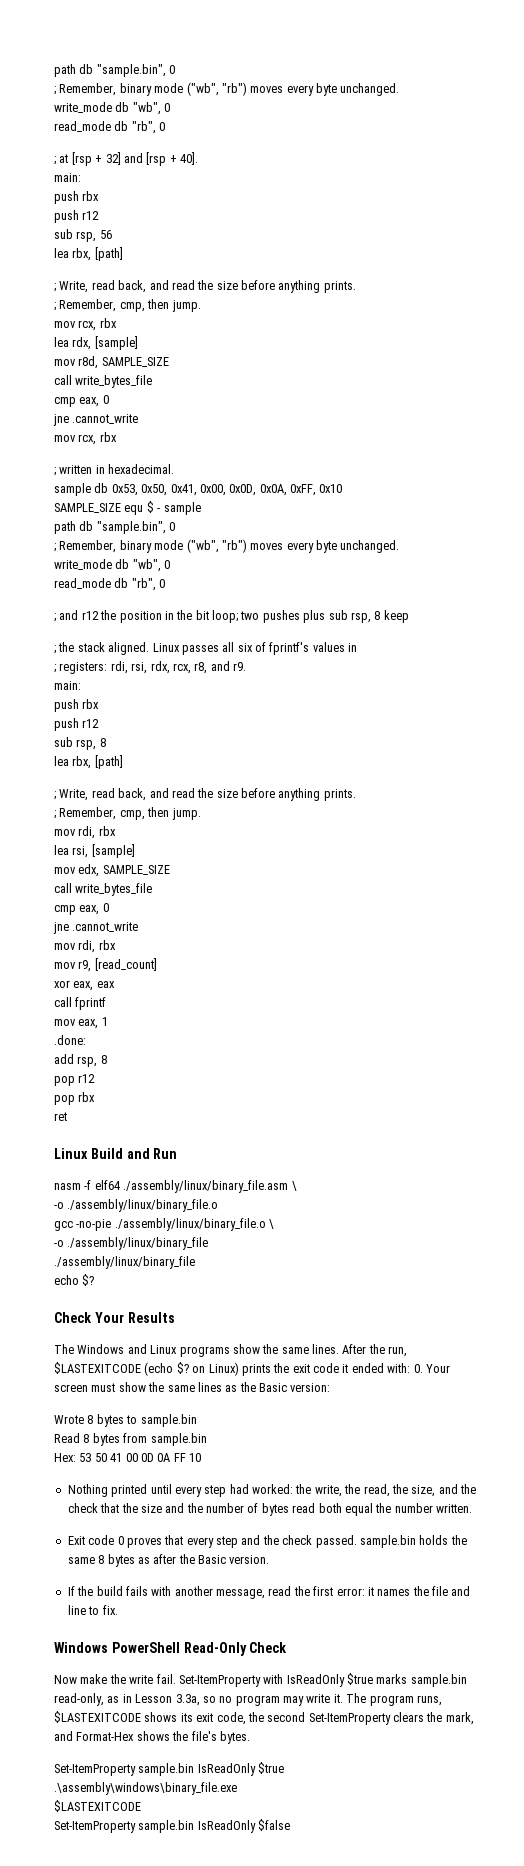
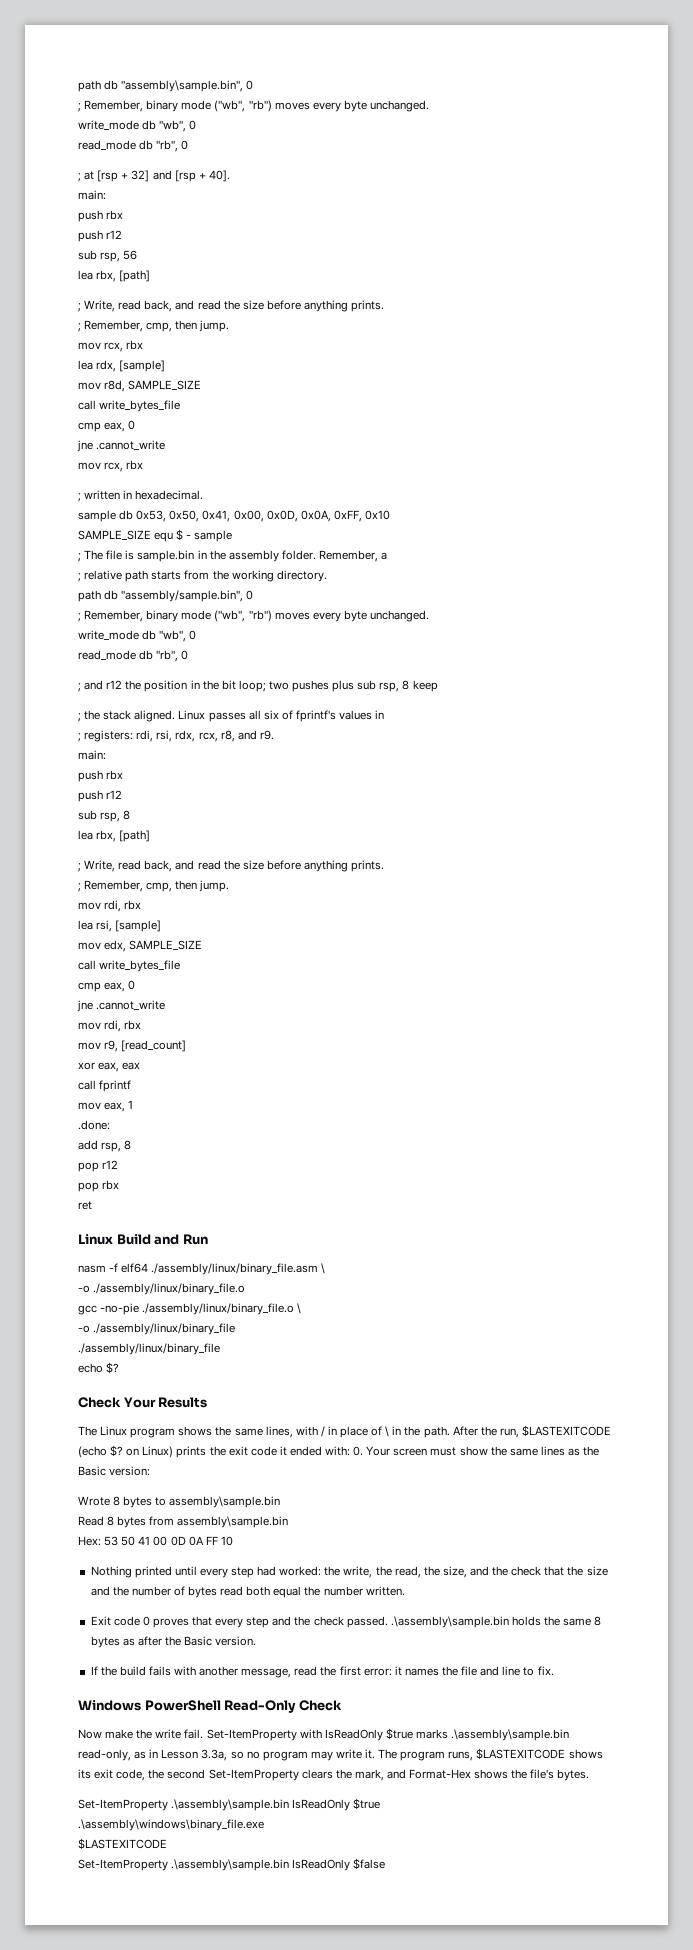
[54,64,166,77] path db "sample.bin", -> [78,80,244,92] path db "assembly\sample.bin",
[54,521,166,534] // path db "sample.bin", -> [78,550,388,562] [78,570,327,582] [78,590,244,602] // ; The file is sample.bin in the assembly folder. Remember, a // ; relative path starts from the working directory. // path db "assembly/sample.bin",
[77,1344,339,1357] Windows and Linux programs show the same lines. -> [100,1426,450,1438] Linux program shows the same lines, with / in place of \ in the path.
[140,1414,197,1427] sample.bin -> [169,1496,281,1508] assembly\sample.bin
[150,1433,207,1446] sample.bin -> [177,1516,289,1528] assembly\sample.bin
[359,1535,416,1548] sample.bin -> [390,1616,509,1628] .\assembly\sample.bin
[410,1674,467,1687] sample.bin -> [451,1729,570,1741] .\assembly\sample.bin
[138,1763,195,1776] sample.bin -> [171,1799,290,1811] .\assembly\sample.bin
[138,1820,195,1833] sample.bin -> [171,1859,290,1871] .\assembly\sample.bin

